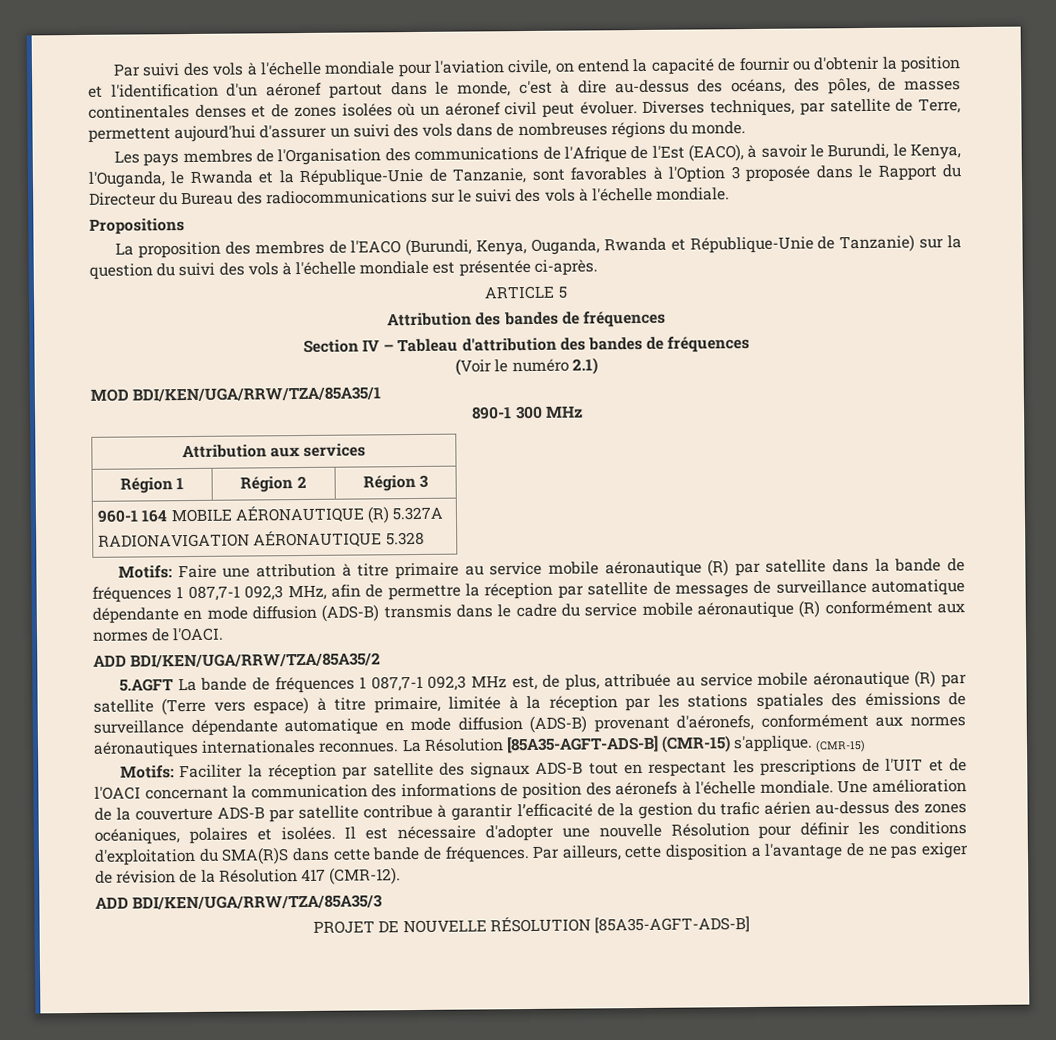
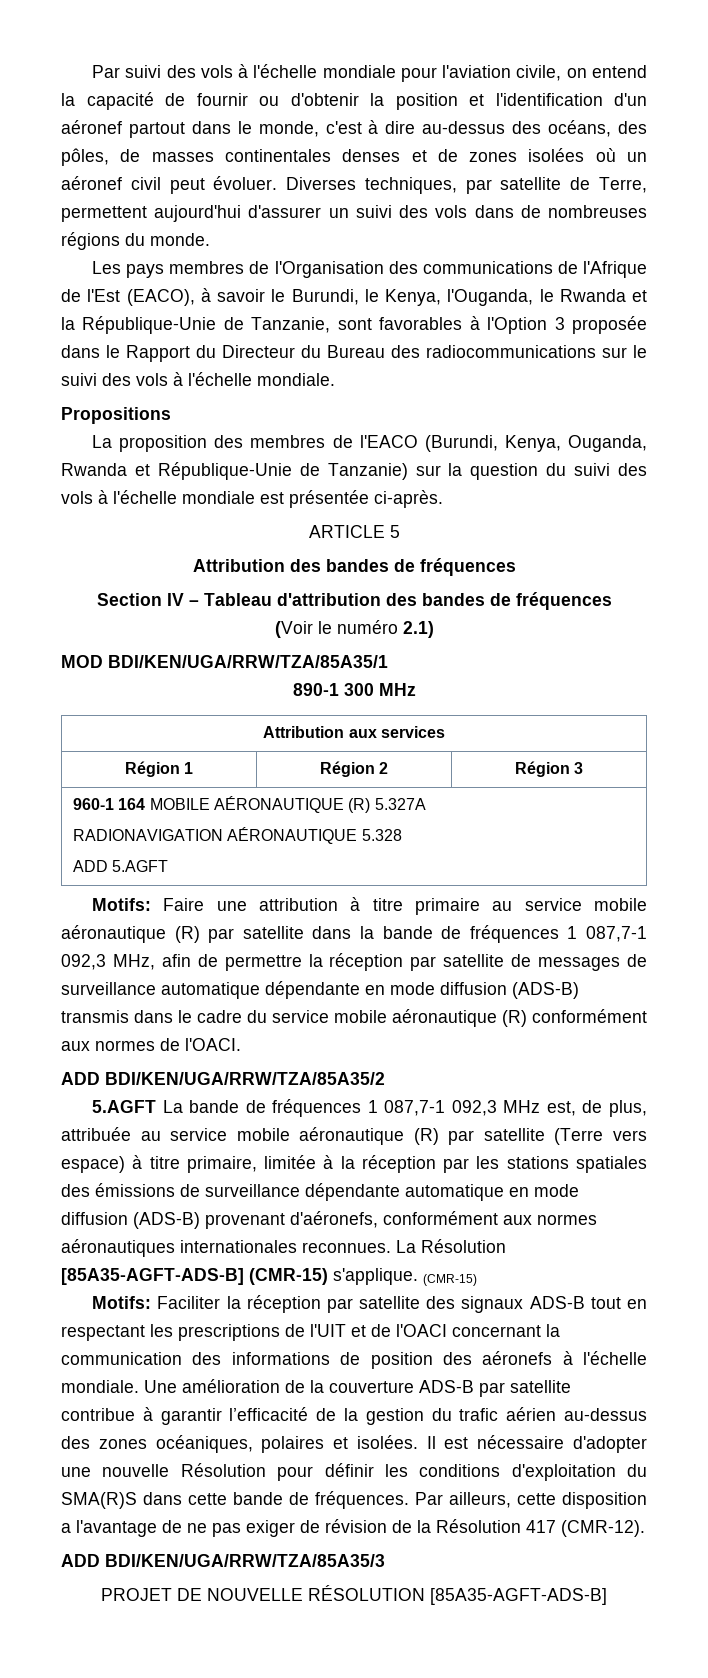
(425, 538) none -> [72,860,169,872] // ADD 5.AGFT

